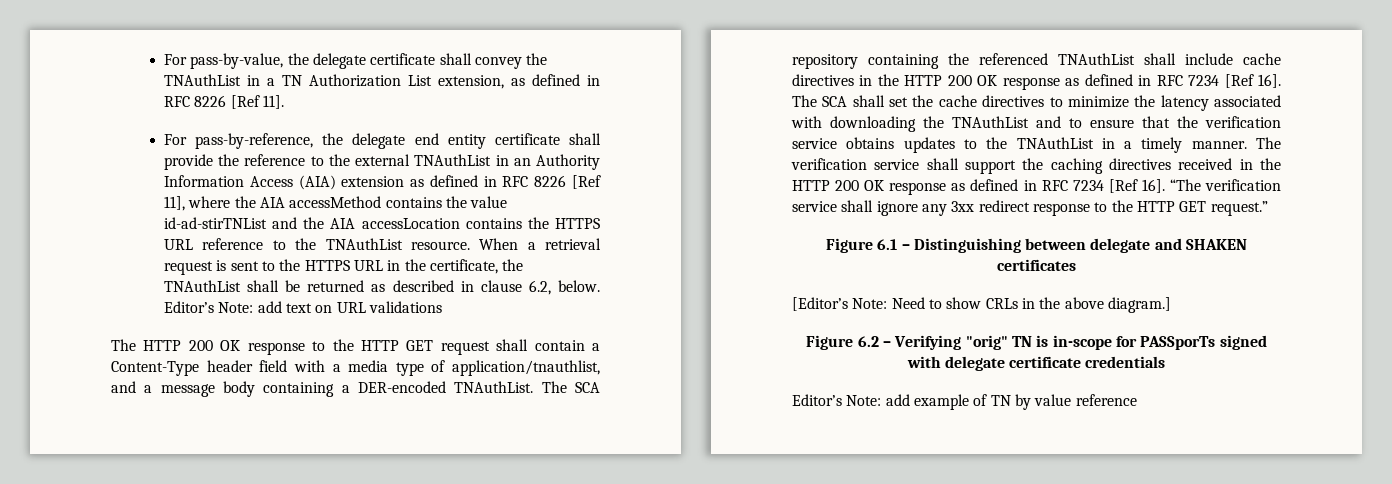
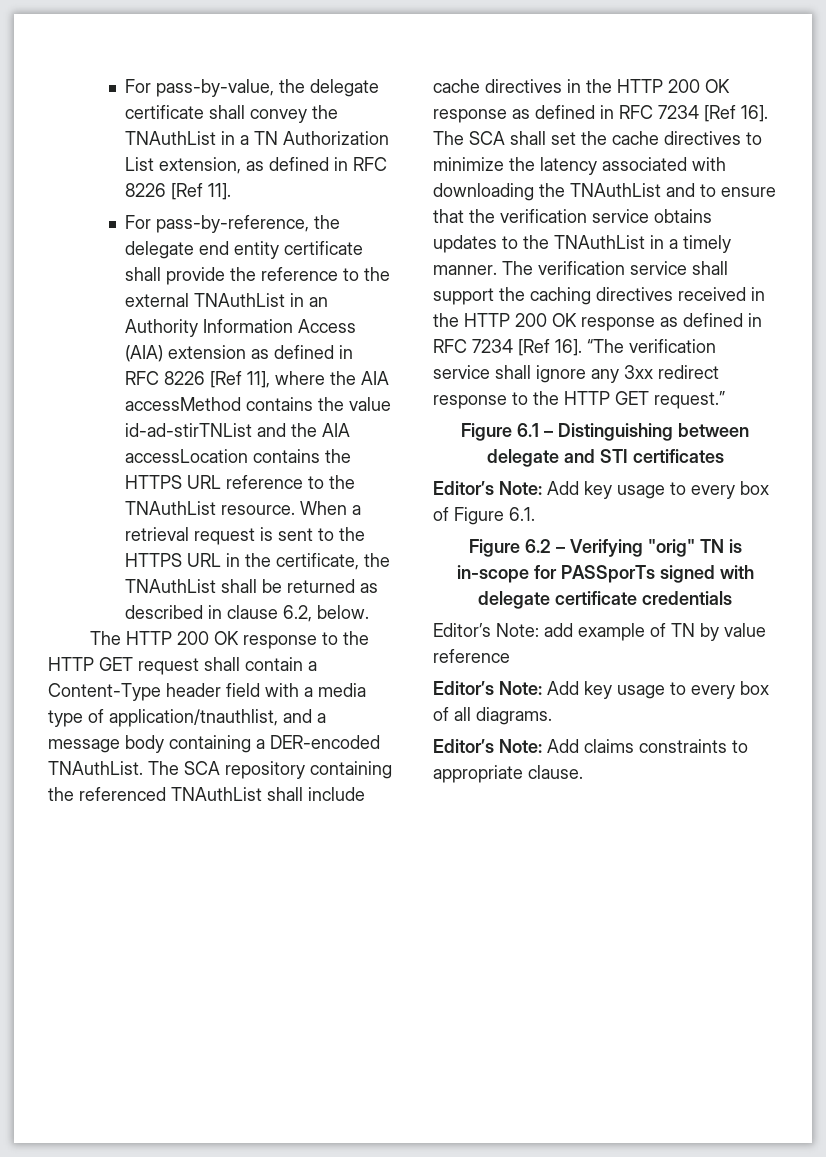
[164,301,442,313] Editor’s Note: add text on URL validations -> (370, 612) none
[1186,239,1248,250] SHAKEN -> [599,449,628,463] STI
[792,297,1171,313] [Editor’s Note: Need to show CRLs in the above diagram.] -> [433,481,769,499] [433,507,535,525] Editor’s Note: Add key usage to every box of Figure 6.1.
(1137, 400) none -> [433,681,769,699] [433,707,552,725] [433,739,748,753] [433,765,583,783] // Editor’s Note: Add key usage to every box of all diagrams. // Editor’s Note: Add claims constraints to appropriate clause.

